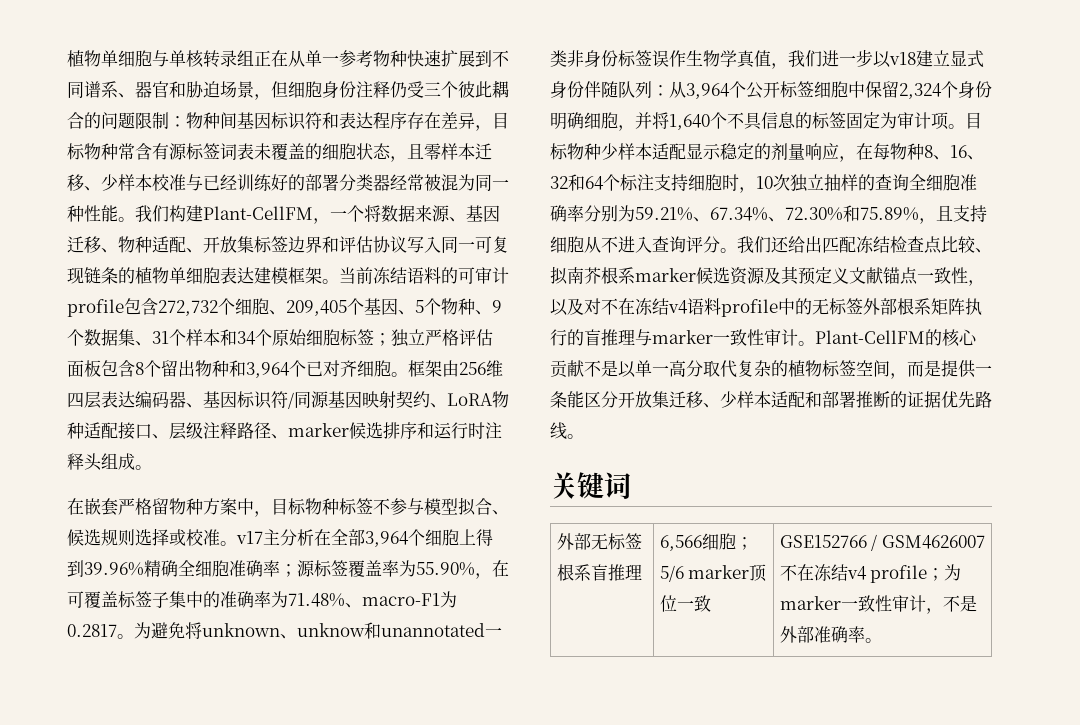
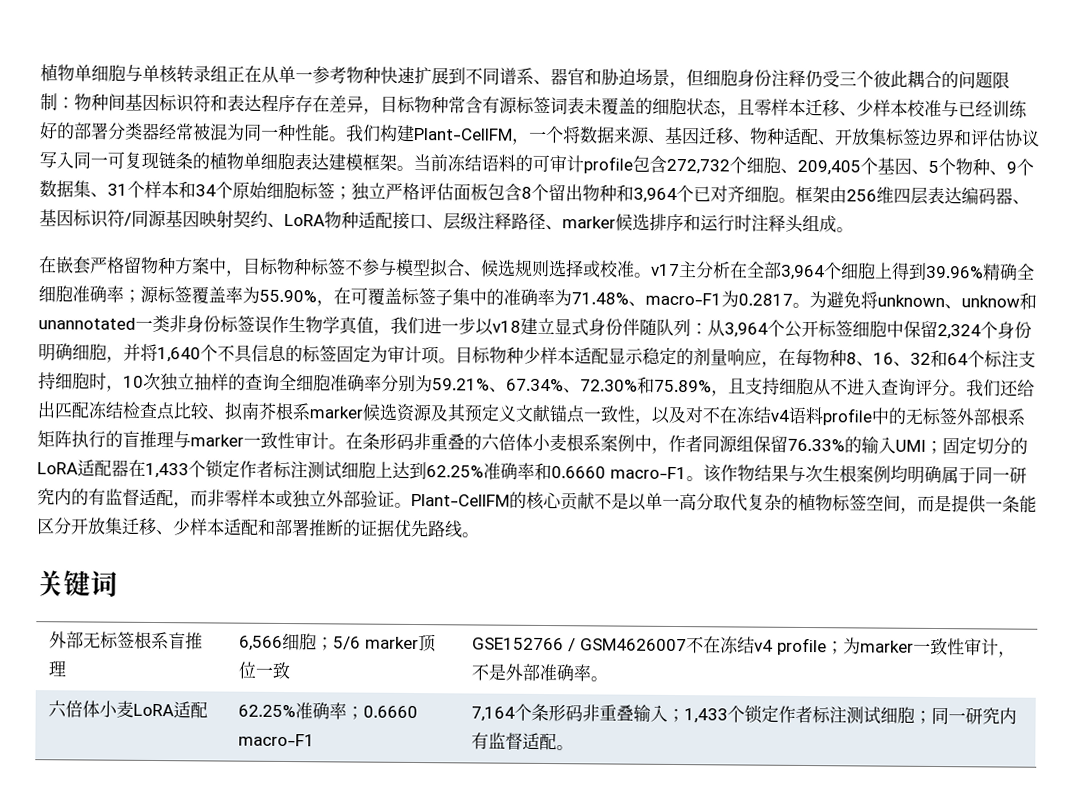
(815, 343) none -> [345,432,1028,455] [37,459,1027,484] [37,488,412,509] 在条形码非重叠的六倍体小麦根系案例中，作者同源组保留76.33%的输入UMI；固定切分的LoRA适配器在1,433个锁定作者标注测试细胞上达到62.25%准确率和0.6660 macro-F1。该作物结果与次生根案例均明确属于同一研究内的有监督适配，而非零样本或独立外部验证。
(882, 640) none -> [48,700,209,719] [238,702,419,720] [238,733,316,747] [471,703,1018,725] [471,732,575,751] // 六倍体小麦LoRA适配 | 62.25%准确率；0.6660 macro-F1 | 7,164个条形码非重叠输入；1,433个锁定作者标注测试细胞；同一研究内有监督适配。

